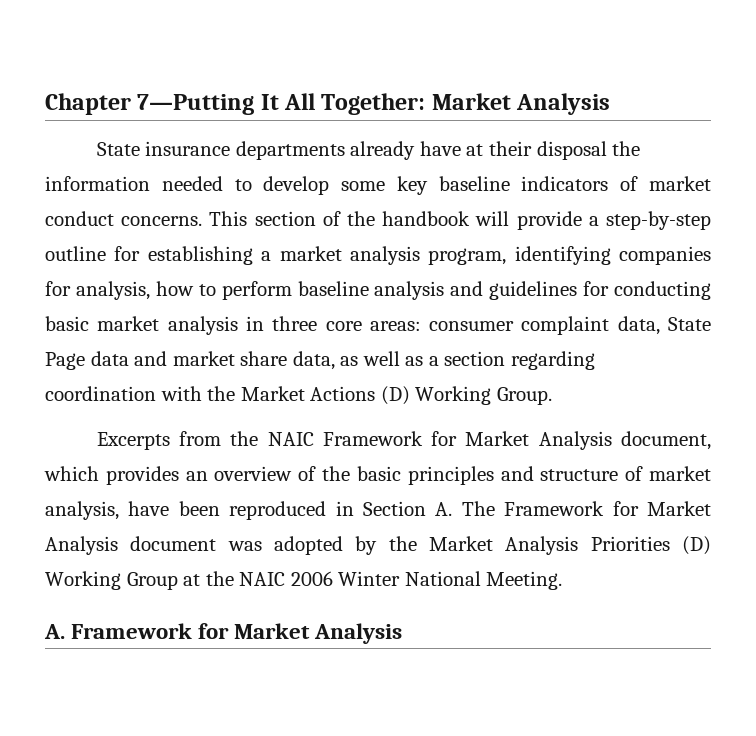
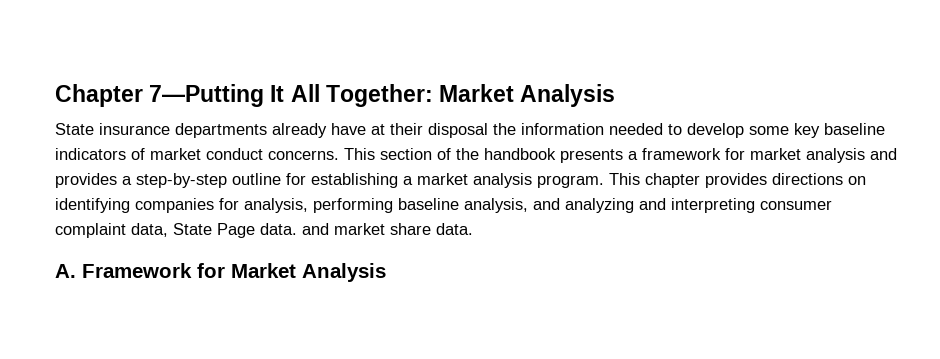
[475,211,582,230] will provide -> [560,148,897,163] [55,173,117,188] presents a framework for market analysis and provides
[428,246,711,265] [45,281,711,300] [45,316,421,335] program, identifying companies for analysis, how to perform baseline analysis and guidelines for conducting basic market analysis in three core areas: -> [537,173,866,188] [55,198,755,213] program. This chapter provides directions on identifying companies for analysis, performing baseline analysis, and analyzing and interpreting
[90,351,129,366] data -> [260,223,297,235] data.
[292,351,595,370] [45,386,552,405] [96,431,712,450] [44,466,711,485] [45,501,711,520] [45,536,711,555] [45,571,563,590] data, as well as a section regarding coordination with the Market Actions (D) Working Group. // Excerpts from the NAIC Framework for Market Analysis document, which provides an overview of the basic principles and structure of market analysis, have been reproduced in Section A. The Framework for Market Analysis document was adopted by the Market Analysis Priorities (D) Working Group at the NAIC 2006 Winter National Meeting. -> [436,223,473,235] data.

